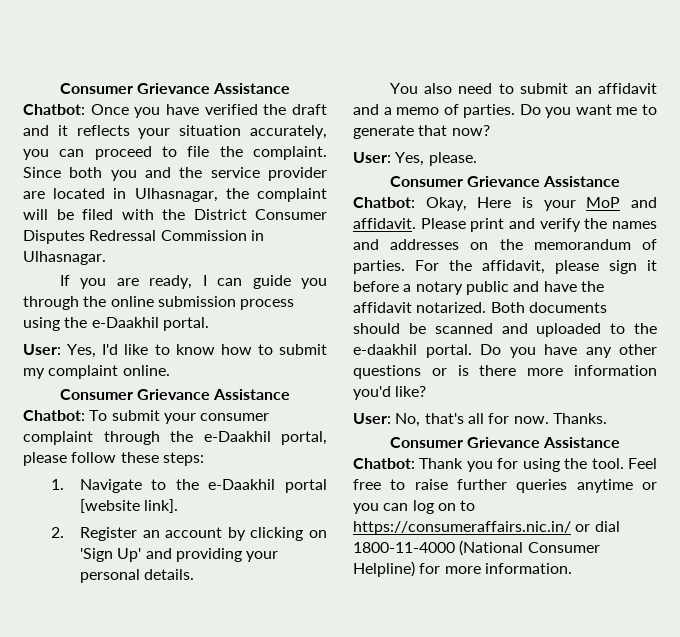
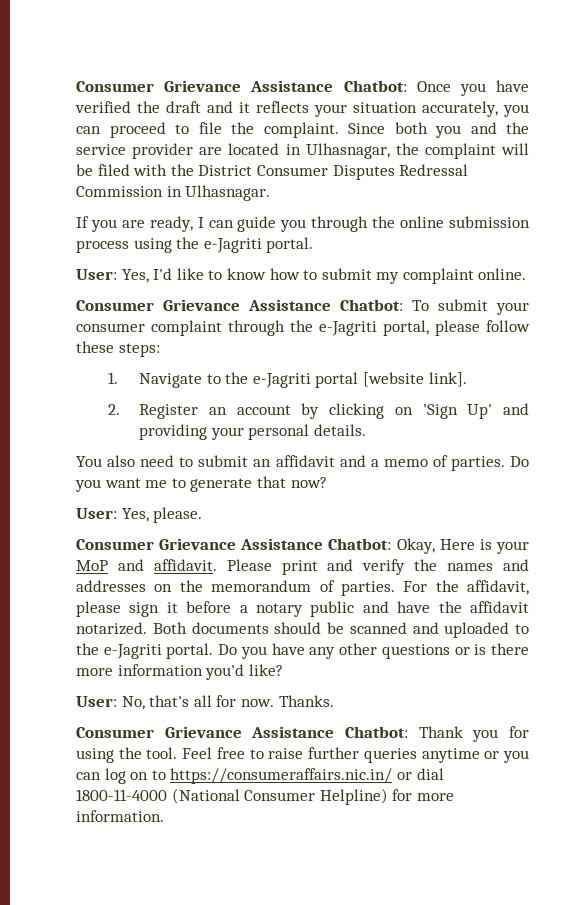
[91,317,159,328] e-Daakhil -> [203,238,262,253] e-Jagriti
[203,431,271,442] e-Daakhil -> [319,321,377,336] e-Jagriti
[208,479,276,490] e-Daakhil -> [252,373,311,388] e-Jagriti
[353,344,417,355] e-daakhil -> [103,644,162,659] e-Jagriti

